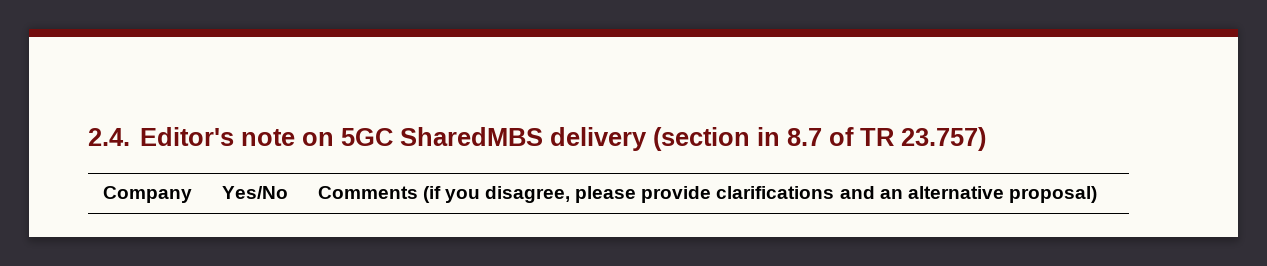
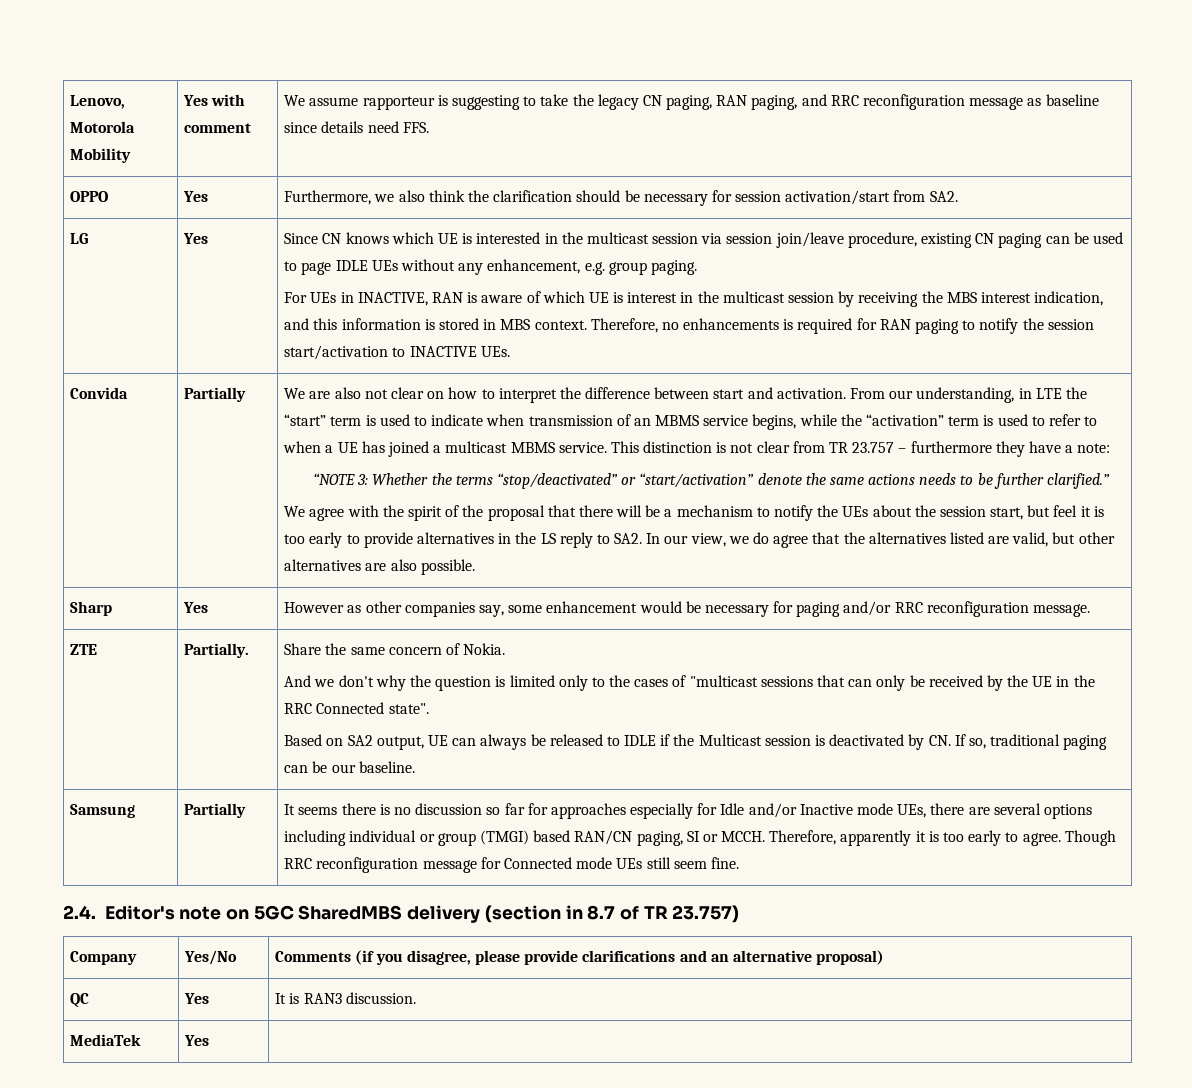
(88, 137) none -> [70,95,126,109] [70,121,136,133] [70,148,132,163] [183,94,246,106] [184,123,252,133] [284,94,1099,110] [284,121,429,133] [70,191,109,202] [183,191,209,202] [284,190,958,206] [70,233,89,244] [183,233,209,244] [284,232,1123,248] [284,259,697,275] [284,291,1104,307] [284,318,1094,334] [284,345,510,360] [70,387,129,399] [184,387,247,402] [284,387,1087,403] [284,414,1098,430] [283,441,1111,457] [313,473,1111,489] [284,505,1104,521] [284,532,1115,548] [284,559,475,575] [70,601,113,616] [183,602,209,613] [284,601,1091,617] [70,644,98,655] [184,643,250,658] [284,643,506,655] [284,675,1095,691] [284,702,429,714] [284,734,1108,750] [284,761,415,773] [70,804,136,818] [184,803,247,818] [284,803,1092,819] [284,830,1116,846] [284,857,739,873] Lenovo, Motorola Mobility | Yes with comment | We assume rapporteur is suggesting to take the legacy CN paging, RAN paging, and RRC reconfiguration message as baseline since details need FFS. // OPPO | Yes | Furthermore, we also think the clarification should be necessary for session activation/start from SA2. // LG | Yes | Since CN knows which UE is interested in the multicast session via session join/leave procedure, existing CN paging can be used to page IDLE UEs without any enhancement, e.g. group paging. // For UEs in INACTIVE, RAN is aware of which UE is interest in the multicast session by receiving the MBS interest indication, and this information is stored in MBS context. Therefore, no enhancements is required for RAN paging to notify the session start/activation to INACTIVE UEs. // Convida | Partially | We are also not clear on how to interpret the difference between start and activation. From our understanding, in LTE the “start” term is used to indicate when transmission of an MBMS service begins, while the “activation” term is used to refer to when a UE has joined a multicast MBMS service. This distinction is not clear from TR 23.757 – furthermore they have a note: // “NOTE 3: Whether the terms “stop/deactivated” or “start/activation” denote the same actions needs to be further clarified.” // We agree with the spirit of the proposal that there will be a mechanism to notify the UEs about the session start, but feel it is too early to provide alternatives in the LS reply to SA2. In our view, we do agree that the alternatives listed are valid, but other alternatives are also possible. // Sharp | Yes | However as other companies say, some enhancement would be necessary for paging and/or RRC reconfiguration message. // ZTE | Partially. | Share the same concern of Nokia. // And we don't why the question is limited only to the cases of "multicast sessions that can only be received by the UE in the RRC Connected state". // Based on SA2 output, UE can always be released to IDLE if the Multicast session is deactivated by CN. If so, traditional paging can be our baseline. // Samsung | Partially | It seems there is no discussion so far for approaches especially for Idle and/or Inactive mode UEs, there are several options including individual or group (TMGI) based RAN/CN paging, SI or MCCH. Therefore, apparently it is too early to agree. Though RRC reconfiguration message for Connected mode UEs still seem fine. //
(1097, 194) none -> [70,993,90,1007] [184,993,210,1004] [275,992,416,1004] [70,1034,142,1046] [184,1035,210,1046] // QC | Yes | It is RAN3 discussion. // MediaTek | Yes |

